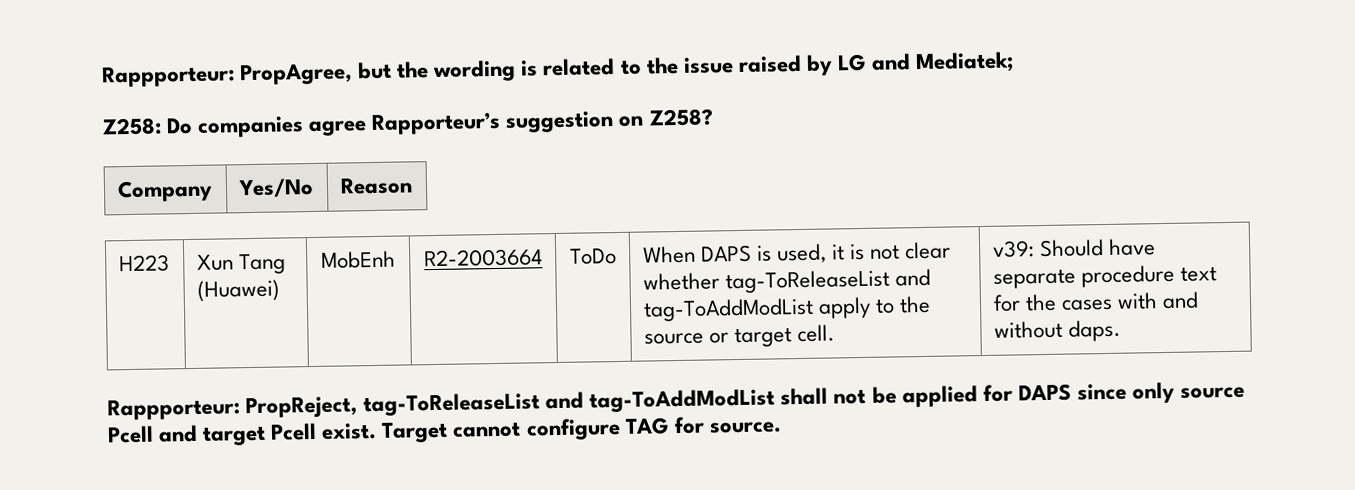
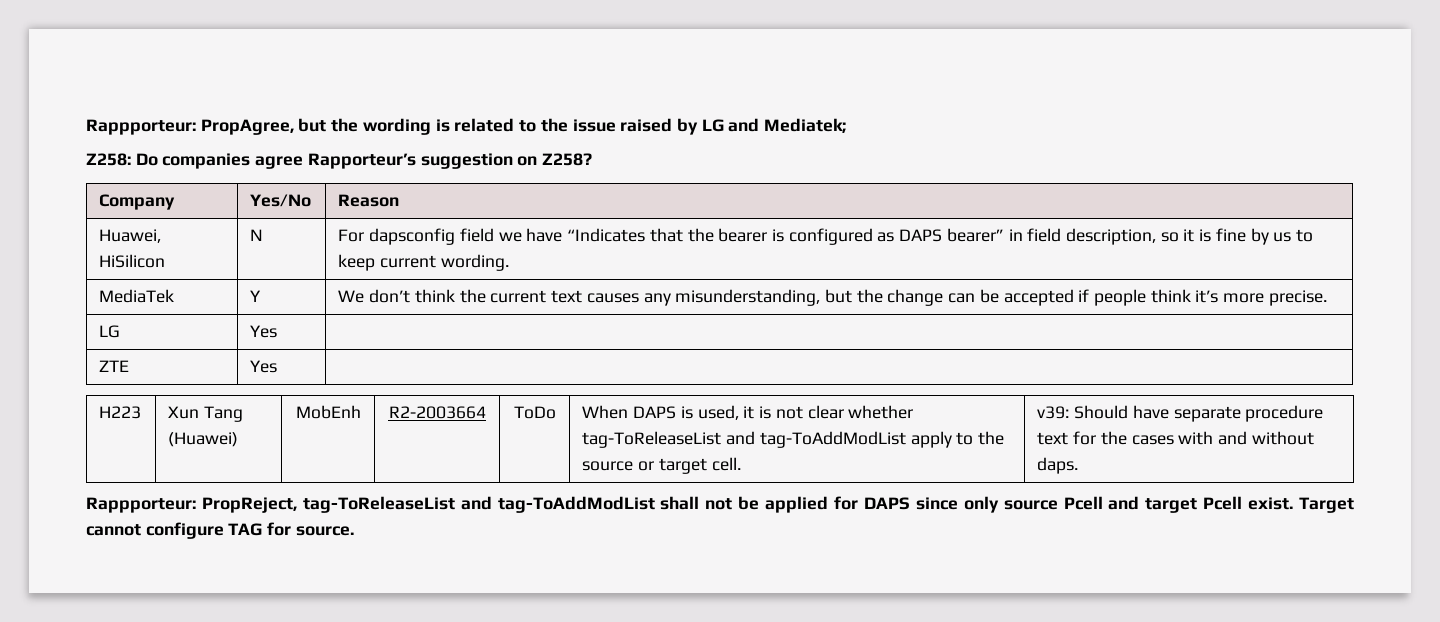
(413, 186) none -> [99,229,162,243] [99,254,166,268] [250,229,264,241] [338,228,1314,245] [338,254,509,271] [99,289,175,303] [250,290,262,302] [338,289,1327,306] [99,325,121,338] [250,325,278,338] [99,360,130,372] [250,360,278,373] // Huawei, HiSilicon | N | For dapsconfig field we have “Indicates that the bearer is configured as DAPS bearer” in field description, so it is fine by us to keep current wording. // MediaTek | Y | We don’t think the current text causes any misunderstanding, but the change can be accepted if people think it’s more precise. // LG | Yes | // ZTE | Yes |

